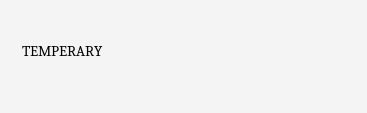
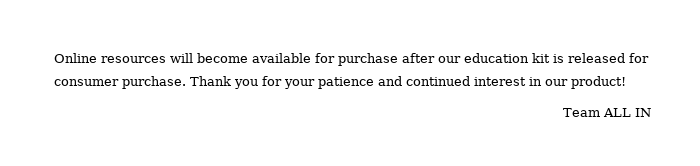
[22,46,103,56] TEMPERARY -> [54,53,649,66] [54,76,626,89] [563,108,651,117] Online resources will become available for purchase after our education kit is released for consumer purchase. Thank you for your patience and continued interest in our product! // Team ALL IN

